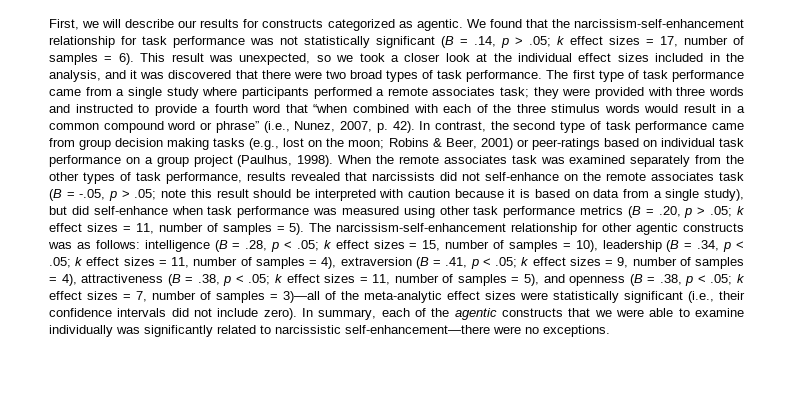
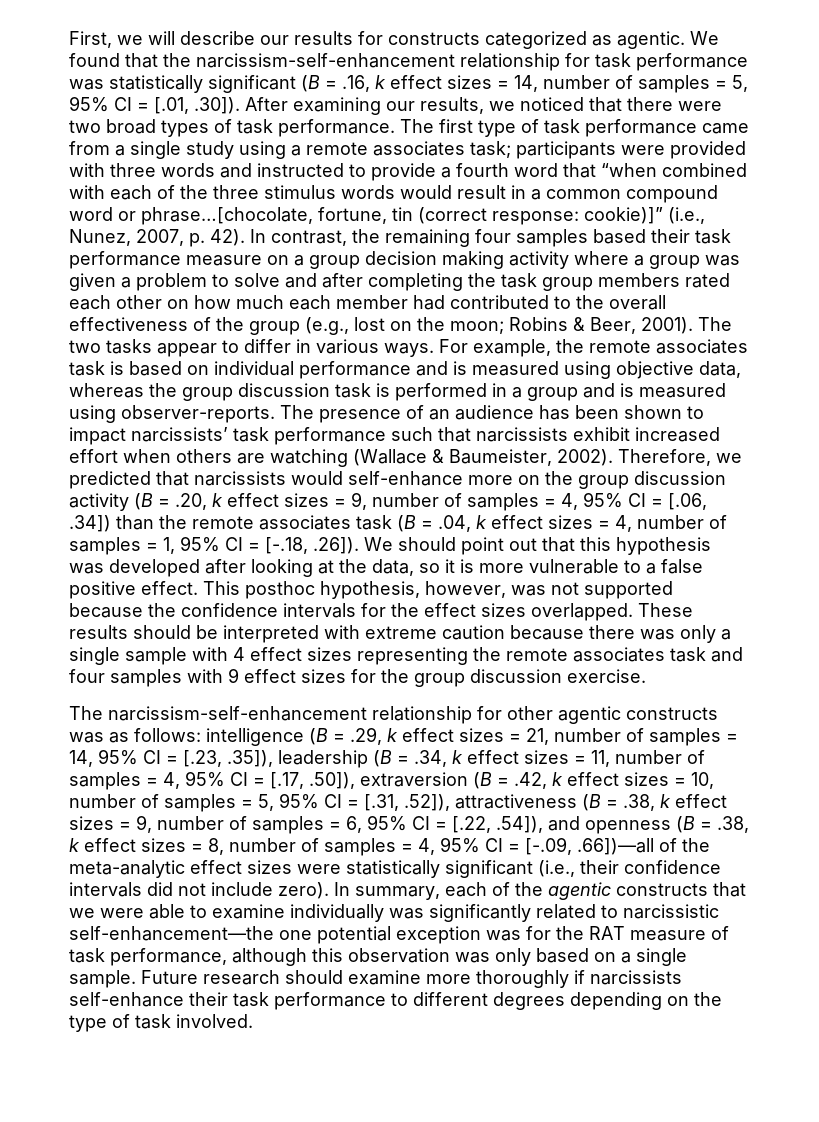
[280,36,298,45] not -> (104, 84) none
[474,36,744,48] [49,53,744,65] [49,70,232,82] .14, p > .05; k effect sizes = 17, number of samples = 6). This result was unexpected, so we took a closer look at the individual effect sizes included in the analysis, and it was discovered -> [342,75,748,93] [69,96,584,115] .16, k effect sizes = 14, number of samples = 5, 95% CI = [.01, .30]). After examining our results, we noticed
[202,87,372,99] where participants performed -> [239,141,286,159] using
[533,87,559,99] they -> [516,141,616,159] participants
[215,121,259,133] phrase” -> [141,207,663,225] phrase…[chocolate, fortune, tin (correct response: cookie)]”
[513,121,744,133] [49,138,246,150] second type of task performance came from group decision making tasks -> [385,229,731,247] [69,251,740,269] [69,273,730,291] [69,295,666,310] [69,317,300,335] remaining four samples based their task performance measure on a group decision making activity where a group was given a problem to solve and after completing the task group members rated each other on how much each member had contributed to the overall effectiveness of the group
[480,138,744,150] [49,155,744,167] [49,172,578,184] 2001) or peer-ratings based on individual task performance on a group project (Paulhus, 1998). When the remote associates task was examined separately from the other types of task performance, results revealed that narcissists did not self-enhance on -> [641,317,732,334] [69,339,748,357] [69,361,741,379] [69,383,726,401] [69,405,704,423] [69,427,720,445] [69,449,742,467] [69,471,726,489] [69,492,707,511] [69,515,154,532] 2001). The two tasks appear to differ in various ways. For example, the remote associates task is based on individual performance and is measured using objective data, whereas the group discussion task is performed in a group and is measured using observer-reports. The presence of an audience has been shown to impact narcissists’ task performance such that narcissists exhibit increased effort when others are watching (Wallace & Baumeister, 2002). Therefore, we predicted that narcissists would self-enhance more on the group discussion activity (B = .20, k effect sizes = 9, number of samples = 4, 95% CI = [.06, .34]) than
[79,189,249,201] -.05, p > .05; note this result -> [438,515,727,532] [69,536,711,555] [69,559,703,577] [69,581,673,599] [69,603,693,621] [69,625,128,639] .04, k effect sizes = 4, number of samples = 1, 95% CI = [-.18, .26]). We should point out that this hypothesis was developed after looking at the data, so it is more vulnerable to a false positive effect. This posthoc hypothesis, however, was not supported because the confidence intervals for the effect sizes overlapped. These results
(404, 193) none -> [365,626,437,639] extreme
[508,189,744,201] [49,206,746,218] [49,223,305,235] it is based on data from a single study), but did self-enhance when task performance was measured using other task performance metrics (B = .20, p > .05; k effect sizes = 11, number of samples = 5). -> [589,625,731,643] [69,647,743,665] [69,668,646,687] there was only a single sample with 4 effect sizes representing the remote associates task and four samples with 9 effect sizes for the group discussion exercise. //
[245,240,598,252] .28, p < .05; k effect sizes = 15, number of samples = 10), -> [350,727,738,746] [69,749,273,767] .29, k effect sizes = 21, number of samples = 14, 95% CI = [.23, .35]),
[723,241,744,252] [49,257,745,269] [49,274,539,286] p < .05; k effect sizes = 11, number of samples = 4), extraversion (B = .41, p < .05; k effect sizes = 9, number of samples = 4), attractiveness (B = .38, p < .05; k effect sizes = 11, number of samples = 5), -> [452,750,705,767] [69,771,714,790] [69,793,727,812] [69,815,543,834] k effect sizes = 11, number of samples = 4, 95% CI = [.17, .50]), extraversion (B = .42, k effect sizes = 10, number of samples = 5, 95% CI = [.31, .52]), attractiveness (B = .38, k effect sizes = 9, number of samples = 6, 95% CI = [.22, .54]),
[685,274,745,286] [49,291,320,303] p < .05; k effect sizes = 7, number of samples = 3)—all -> [69,837,654,856] k effect sizes = 8, number of samples = 4, 95% CI = [-.09, .66])—all
[345,325,610,337] self-enhancement—there were no exceptions. -> [69,926,729,944] [69,948,687,966] [69,970,682,988] [69,992,722,1010] [69,1014,253,1032] self-enhancement—the one potential exception was for the RAT measure of task performance, although this observation was only based on a single sample. Future research should examine more thoroughly if narcissists self-enhance their task performance to different degrees depending on the type of task involved.

